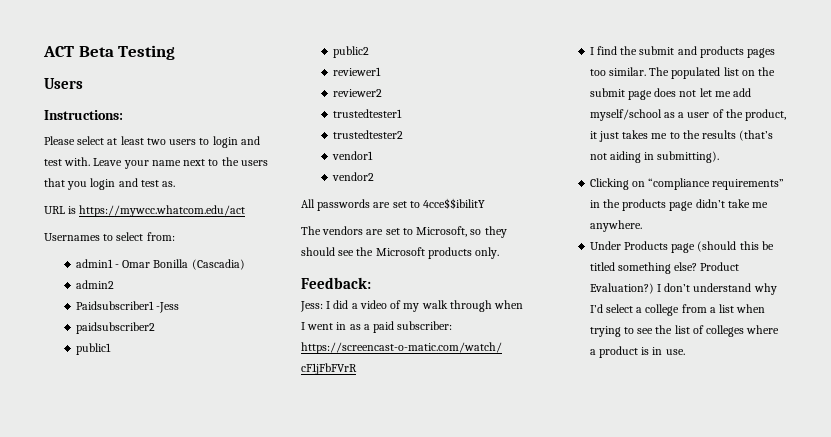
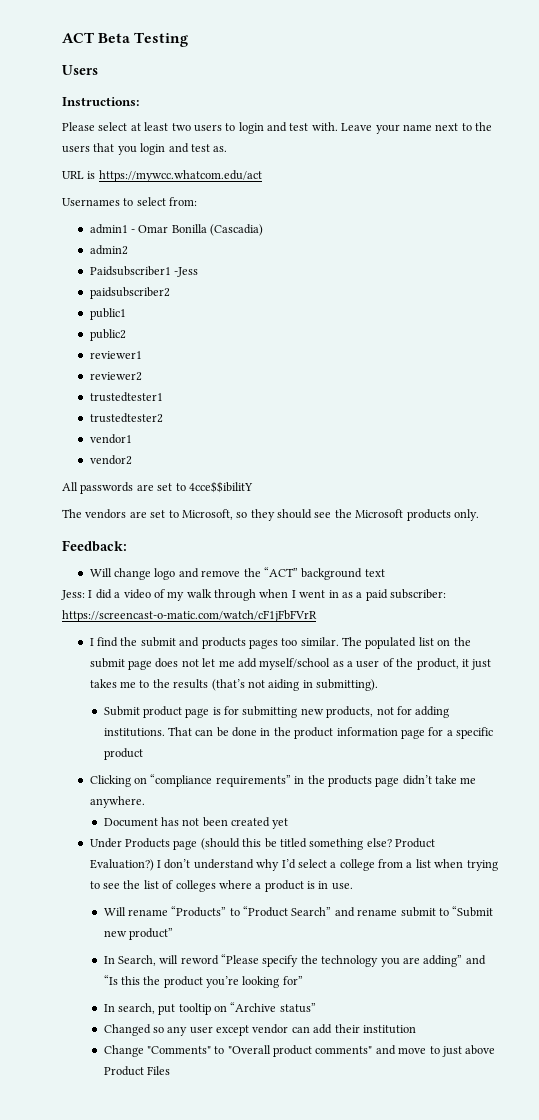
(371, 283) none -> [89,567,385,580] // Will change logo and remove the “ACT” background text
(720, 157) none -> [103,706,450,718] [103,727,494,739] [103,748,143,760] // Submit product page is for submitting new products, not for adding institutions. That can be done in the product information page for a specific product
(642, 226) none -> [103,817,289,829] // Document has not been created yet
(685, 352) none -> [103,906,494,917] [103,928,173,940] [103,954,486,967] [103,975,303,988] [103,1002,316,1015] [103,1024,416,1036] [103,1045,496,1057] [103,1066,170,1076] // Will rename “Products” to “Product Search” and rename submit to “Submit new product” // In Search, will reword “Please specify the technology you are adding” and “Is this the product you’re looking for” // In search, put tooltip on “Archive status” // Changed so any user except vendor can add their institution // Change "Comments" to "Overall product comments" and move to just above Product Files

